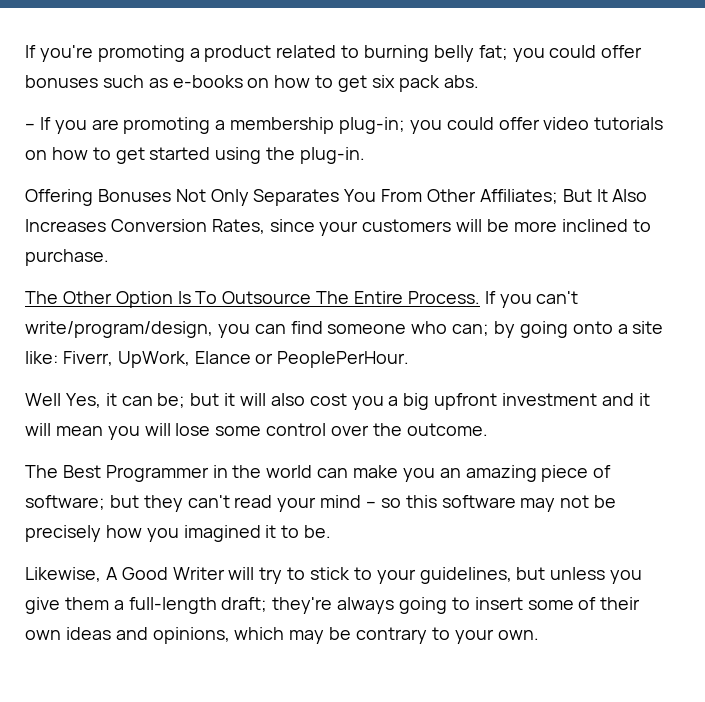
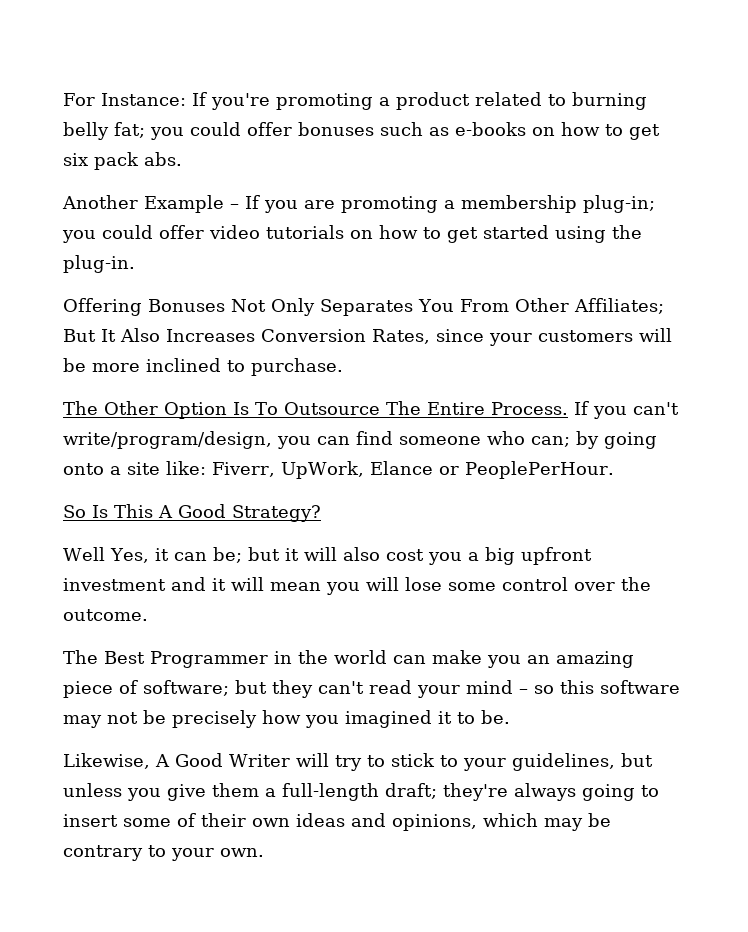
(25, 51) none -> [63,93,186,106] For Instance:
(479, 81) none -> [62,195,224,213] Another Example
(410, 359) none -> [63,504,321,522] // So Is This A Good Strategy?

